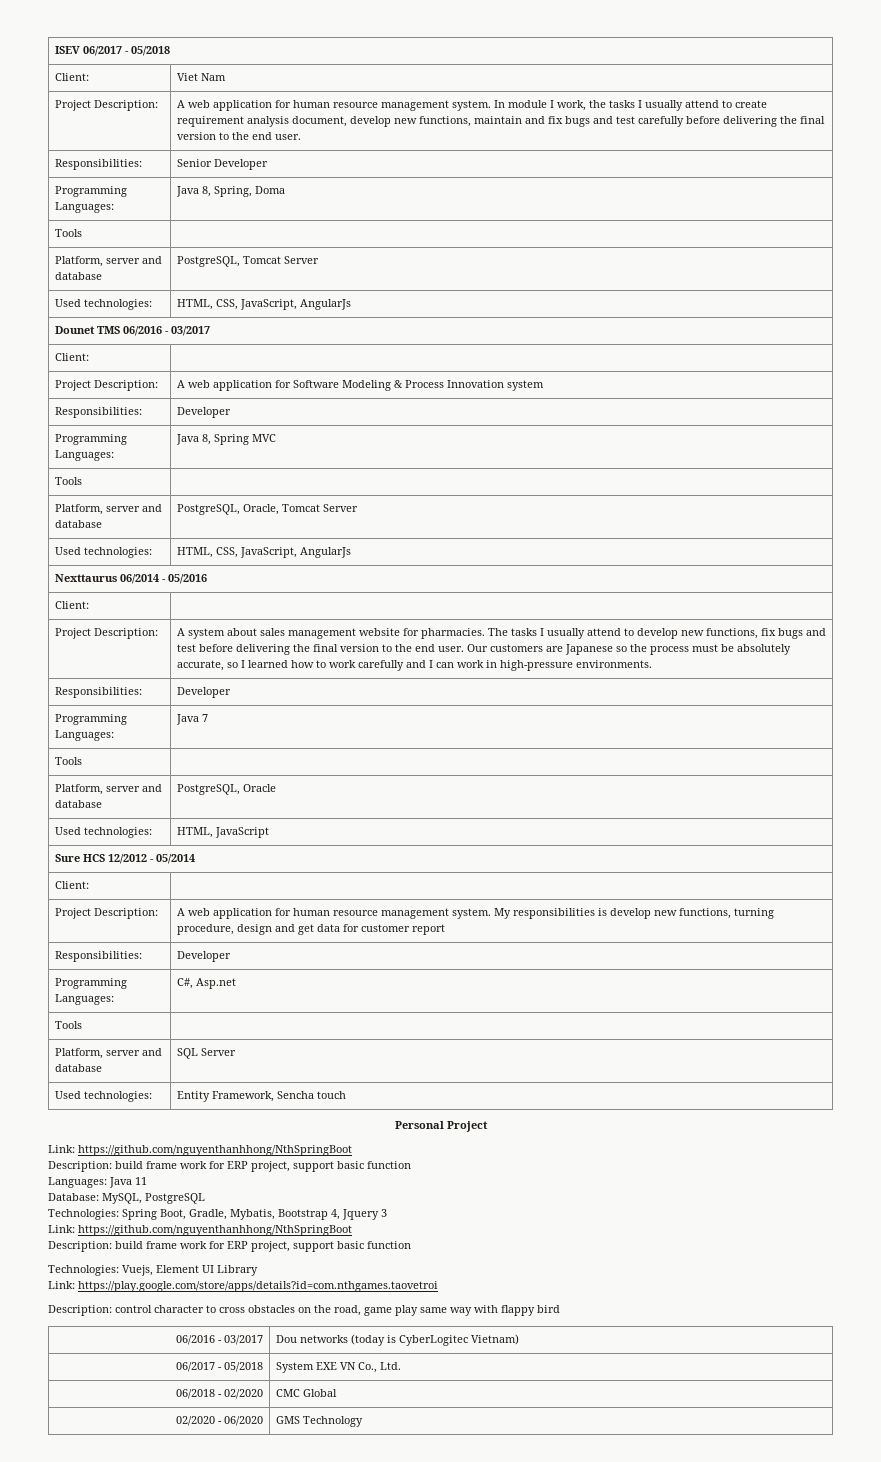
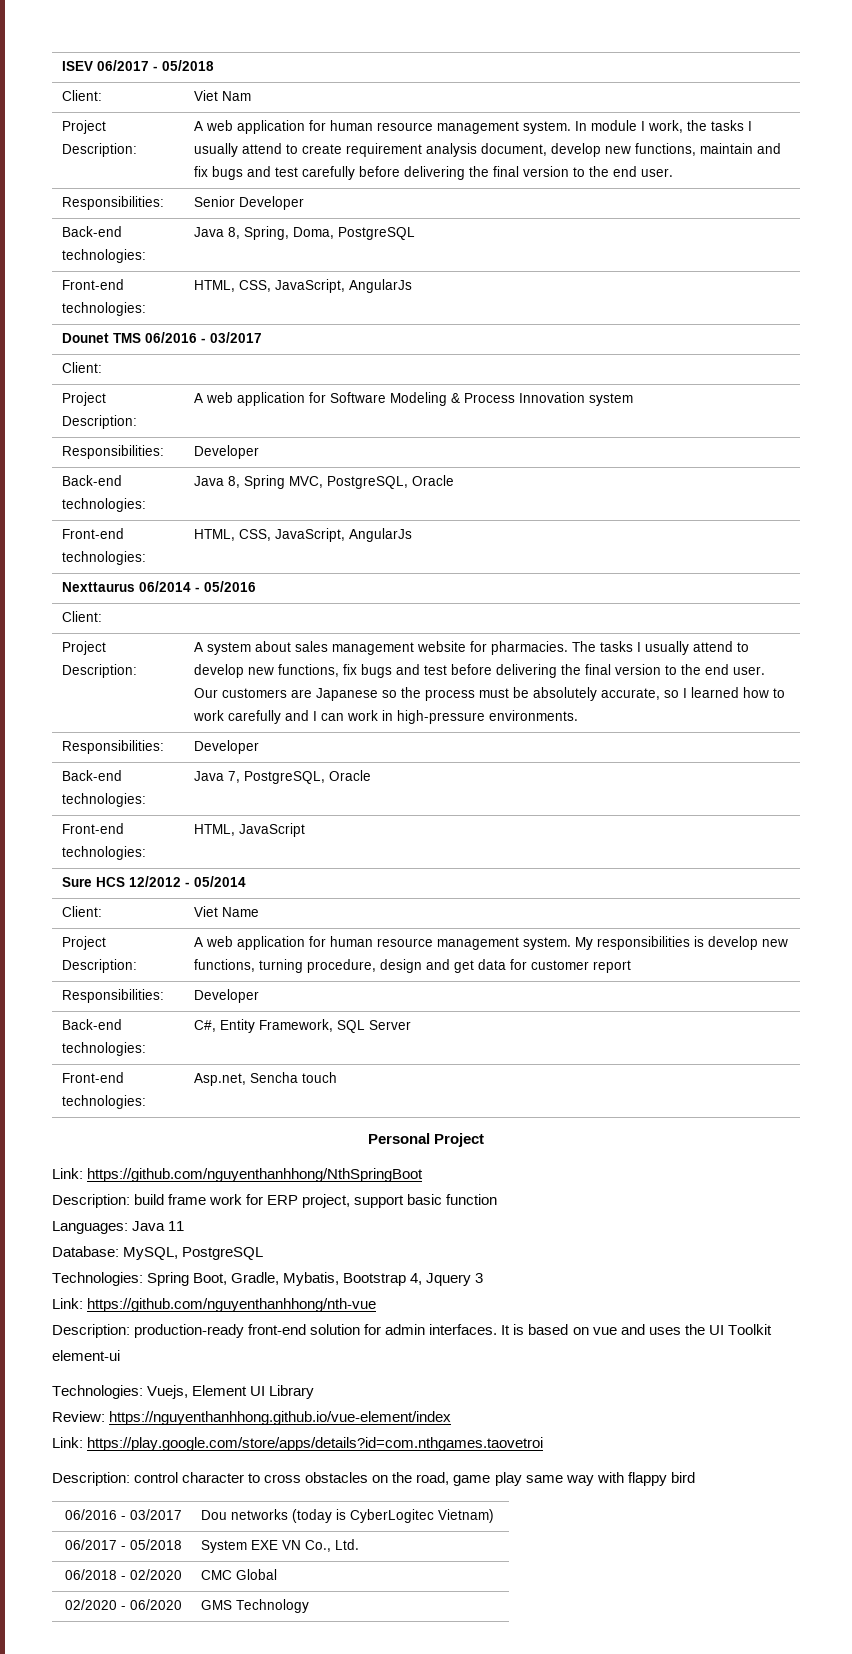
[54,186,127,197] [54,202,114,213] Programming Languages: -> [61,226,122,237] [61,249,146,263] Back-end technologies:
[254,186,285,194] [54,229,82,237] [54,256,162,267] [54,272,102,280] [176,256,319,267] [54,299,81,307] Doma // Tools | // Platform, server and database | PostgreSQL, Tomcat Server // Used -> [292,227,415,240] [61,279,124,290] Doma, PostgreSQL // Front-end
[54,434,127,445] [54,450,114,461] Programming Languages: -> [61,475,122,486] [61,498,146,512] Back-end technologies:
[251,434,276,442] [54,477,82,485] [54,504,162,515] [54,520,102,528] [176,504,358,515] [54,547,81,555] MVC // Tools | // Platform, server and database | PostgreSQL, Oracle, Tomcat Server // Used -> [288,475,454,489] [61,528,124,539] MVC, PostgreSQL, Oracle // Front-end
[54,714,127,725] [54,730,114,741] [175,714,208,725] [54,757,82,765] [54,784,162,795] [54,800,102,808] [176,784,276,795] [54,827,81,835] Programming Languages: | Java 7 // Tools | // Platform, server and database | PostgreSQL, Oracle // Used -> [61,770,122,781] [61,793,146,807] [193,770,371,784] [61,823,124,834] Back-end technologies: | Java 7, PostgreSQL, Oracle // Front-end
(89, 885) none -> [193,906,259,917] Viet Name
[54,978,127,989] [54,994,114,1005] Programming Languages: -> [61,1019,122,1030] [61,1042,146,1056] Back-end technologies:
[195,978,236,989] [54,1021,82,1029] [54,1048,162,1059] [54,1064,102,1072] Asp.net // Tools | // Platform, server and database | -> [219,1019,333,1033] Entity Framework,
[54,1091,152,1102] [176,1091,274,1102] Used technologies: | Entity Framework, -> [61,1072,124,1083] [61,1095,146,1109] [193,1073,246,1086] Front-end technologies: | Asp.net,
[78,1225,352,1236] [48,1241,411,1252] https://github.com/nguyenthanhhong/NthSpringBoot // Description: build frame work for ERP project, support basic function -> [87,1298,377,1312] [52,1324,772,1338] [52,1350,120,1361] https://github.com/nguyenthanhhong/nth-vue // Description: production-ready front-end solution for admin interfaces. It is based on vue and uses the UI Toolkit element-ui
(258, 1270) none -> [52,1411,452,1425] // Review: https://nguyenthanhhong.github.io/vue-element/index

